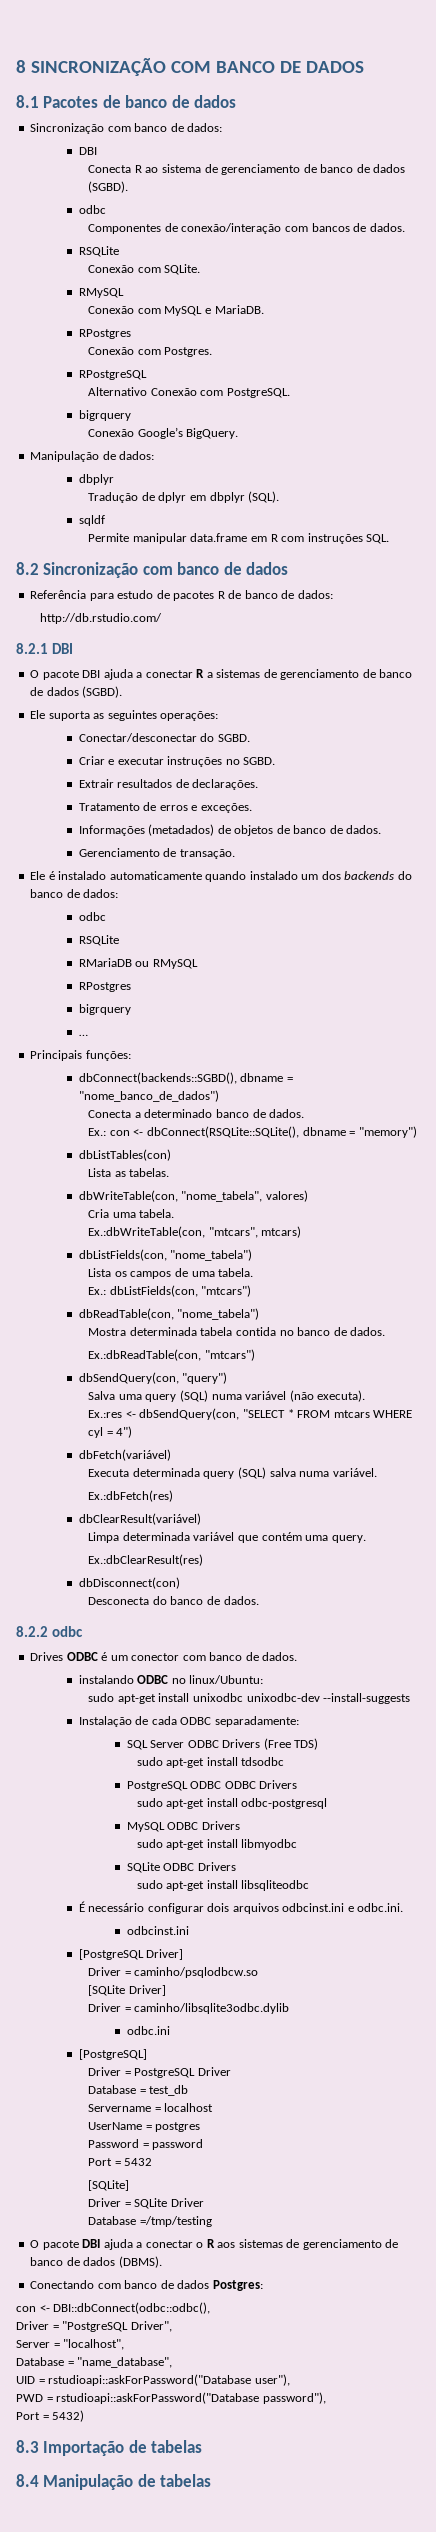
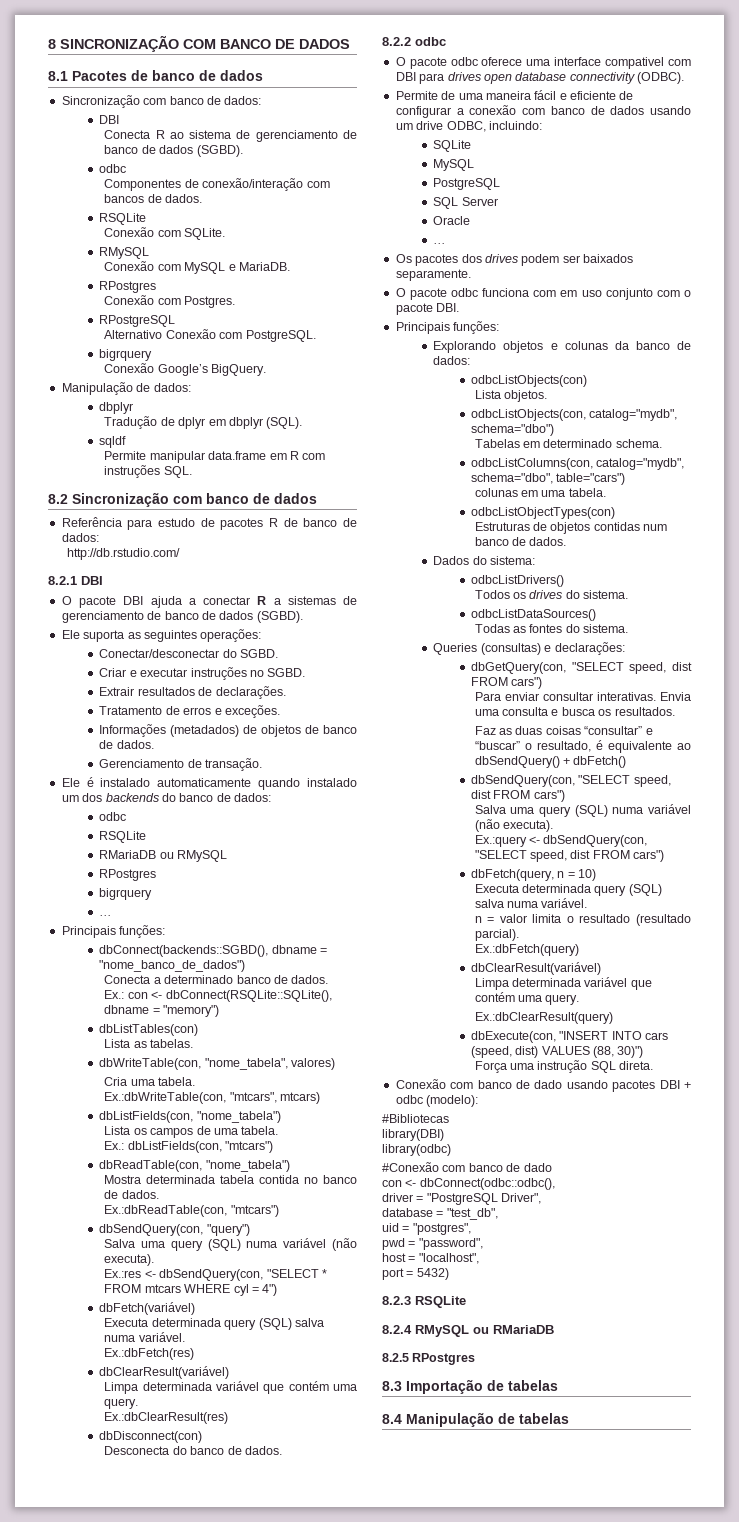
[30,1652,298,1661] [78,1675,264,1684] [88,1693,411,1704] [78,1716,299,1727] [126,1738,319,1750] [136,1757,285,1768] [126,1780,298,1791] [136,1798,328,1809] [126,1821,240,1832] [136,1839,298,1850] [126,1862,236,1873] [136,1880,310,1891] [78,1901,404,1914] [126,1926,189,1935] [78,1949,184,1960] [88,1967,259,1978] [88,1985,166,1996] [88,2003,290,2014] [126,2026,170,2035] [78,2049,147,2060] [88,2067,231,2078] [88,2085,189,2096] [88,2103,214,2112] [88,2122,201,2132] [88,2139,204,2150] [88,2158,153,2166] [88,2180,130,2191] [88,2198,204,2209] [88,2216,212,2227] [30,2239,399,2250] [30,2256,162,2268] [30,2280,263,2291] [16,2302,211,2314] [16,2321,49,2330] Drives ODBC é um conector com banco de dados. // instalando ODBC no linux/Ubuntu: // sudo apt-get install unixodbc unixodbc-dev --install-suggests // Instalação de cada ODBC separadamente: // SQL Server ODBC Drivers (Free TDS) // sudo apt-get install tdsodbc // PostgreSQL ODBC ODBC Drivers // sudo apt-get install odbc-postgresql // MySQL ODBC Drivers // sudo apt-get install libmyodbc // SQLite ODBC Drivers // sudo apt-get install libsqliteodbc // É necessário configurar dois arquivos odbcinst.ini e odbc.ini. // odbcinst.ini // [PostgreSQL Driver] // Driver = caminho/psqlodbcw.so // [SQLite Driver] // Driver = caminho/libsqlite3odbc.dylib // odbc.ini // [PostgreSQL] // Driver = PostgreSQL Driver // Database = test_db // Servername = localhost // UserName = postgres // Password = password // Port = 5432 // [SQLite] // Driver = SQLite Driver // Database =/tmp/testing // O pacote DBI ajuda a conectar o R aos sistemas de gerenciamento de banco de dados (DBMS). // Conectando com banco de dados Postgres: // con <- DBI::dbConnect(odbc::odbc(), // Driver -> [395,57,691,69] [395,72,684,84] [395,90,634,100] [395,105,691,118] [395,121,542,132] [433,140,472,152] [433,159,475,171] [433,178,501,190] [433,197,498,209] [433,216,471,225] [433,243,447,244] [395,254,633,266] [395,269,471,281] [395,288,691,300] [395,303,460,315] [395,321,500,334] [433,341,691,353] [433,356,471,365] [470,375,587,387] [474,390,548,402] [470,409,678,421] [470,424,554,436] [474,439,662,448] [470,458,685,470] [470,473,626,485] [474,488,606,497] [470,507,615,519] [474,522,668,534] [474,537,567,546] [433,556,536,565] [470,575,564,587] [474,590,629,599] [470,609,596,621] [474,624,629,633] [433,642,625,655] [470,662,692,674] [470,677,543,689] [474,692,691,701] [474,707,675,716] [474,726,653,735] [474,740,691,753] [474,756,627,768] [470,775,671,787] [470,790,565,802] [474,804,691,817] [474,819,554,832] [474,835,648,847] [474,850,665,862] [470,869,597,881] [474,884,662,896] [474,898,588,908] [474,914,691,926] [474,929,519,941] [474,944,579,956] [470,962,601,975] [474,977,652,990] [474,992,580,1005] [474,1012,613,1024] [470,1031,669,1043] [470,1046,644,1058] [474,1060,654,1073] [395,1079,691,1092] [395,1095,479,1107] [382,1114,449,1123] [382,1129,444,1141] [382,1144,451,1156] [382,1162,552,1172] [382,1178,555,1190] [382,1193,413,1202] O pacote odbc oferece uma interface compativel com DBI para drives open database connectivity (ODBC). // Permite de uma maneira fácil e eficiente de configurar a conexão com banco de dados usando um drive ODBC, incluindo: // SQLite // MySQL // PostgreSQL // SQL Server // Oracle // … // Os pacotes dos drives podem ser baixados separamente. // O pacote odbc funciona com em uso conjunto com o pacote DBI. // Principais funções: // Explorando objetos e colunas da banco de dados: // odbcListObjects(con) // Lista objetos. // odbcListObjects(con, catalog="mydb", schema="dbo") // Tabelas em determinado schema. // odbcListColumns(con, catalog="mydb", schema="dbo", table="cars") // colunas em uma tabela. // odbcListObjectTypes(con) // Estruturas de objetos contidas num banco de dados. // Dados do sistema: // odbcListDrivers() // Todos os drives do sistema. // odbcListDataSources() // Todas as fontes do sistema. // Queries (consultas) e declarações: // dbGetQuery(con, "SELECT speed, dist FROM cars") // Para enviar consultar interativas. Envia uma consulta e busca os resultados. // Faz as duas coisas “consultar” e “buscar” o resultado, é equivalente ao dbSendQuery() + dbFetch() // dbSendQuery(con, "SELECT speed, dist FROM cars") // Salva uma query (SQL) numa variável (não executa). // Ex.:query <- dbSendQuery(con, "SELECT speed, dist FROM cars") // dbFetch(query, n = 10) // Executa determinada query (SQL) salva numa variável. // n = valor limita o resultado (resultado parcial). // Ex.:dbFetch(query) // dbClearResult(variável) // Limpa determinada variável que contém uma query. // Ex.:dbClearResult(query) // dbExecute(con, "INSERT INTO cars (speed, dist) VALUES (88, 30)") // Força uma instrução SQL direta. // Conexão com banco de dado usando pacotes DBI + odbc (modelo): // #Bibliotecas // library(DBI) // library(odbc) // #Conexão com banco de dado // con <- dbConnect(odbc::odbc(), // driver
[16,2339,125,2350] [16,2357,173,2368] [16,2374,290,2386] [16,2392,326,2404] [16,2410,85,2422] Server = "localhost", // Database = "name_database", // UID = rstudioapi::askForPassword("Database user"), // PWD = rstudioapi::askForPassword("Database password"), // Port = 5432) -> [382,1208,498,1220] [382,1223,471,1235] [382,1238,483,1250] [382,1253,479,1264] [382,1268,449,1280] [382,1296,466,1308] [382,1325,554,1337] [382,1353,476,1365] database = "test_db", // uid = "postgres", // pwd = "password", // host = "localhost", // port = 5432) // 8.2.3 RSQLite // 8.2.4 RMySQL ou RMariaDB // 8.2.5 RPostgres

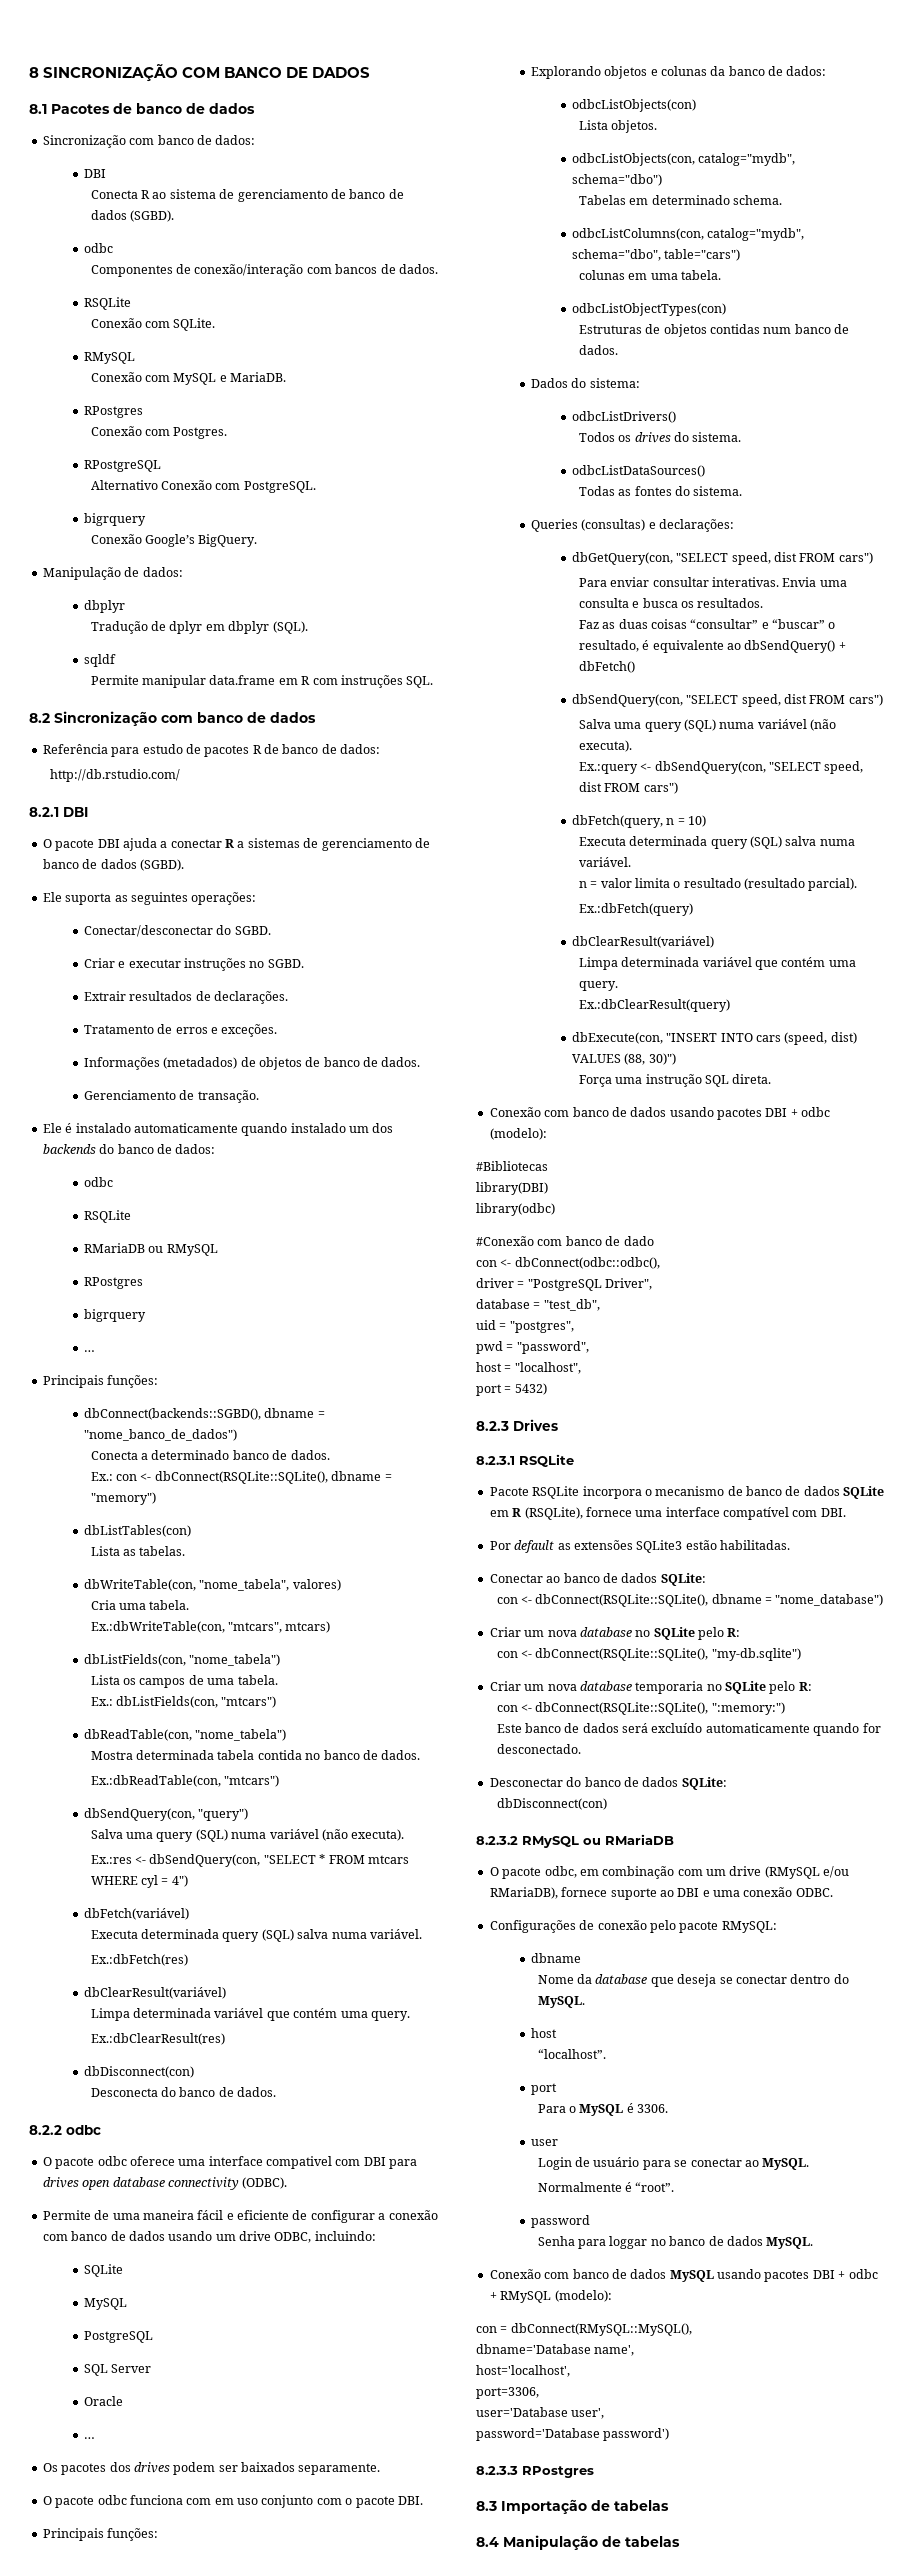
[534,1080,563,1089] dado -> [630,1107,667,1117] dados
[415,1296,466,1308] [382,1325,554,1337] [382,1353,409,1362] RSQLite // 8.2.4 RMySQL ou RMariaDB // 8.2.5 -> [513,1419,558,1431] [476,1454,574,1467] [489,1486,885,1499] [489,1507,846,1520] [489,1540,790,1553] [489,1573,706,1586] [496,1594,884,1607] [489,1627,741,1640] [496,1648,801,1661] [489,1681,812,1694] [496,1702,785,1715] [496,1723,881,1736] [496,1744,581,1754] [489,1777,727,1790] [496,1798,607,1810] [476,1834,674,1848] [489,1866,850,1879] [489,1887,833,1900] [489,1920,777,1933] [530,1953,581,1963] [537,1974,849,1987] [537,1996,585,2008] [530,2028,557,2038] [537,2049,606,2059] [530,2083,557,2095] [537,2103,669,2116] [530,2139,558,2146] [537,2157,810,2170] [537,2182,675,2192] [530,2215,590,2228] [537,2236,814,2249] [489,2269,878,2282] [489,2290,612,2303] [476,2323,692,2336] [476,2344,635,2356] [476,2365,570,2377] [476,2387,539,2399] [476,2407,605,2419] [476,2428,670,2441] [476,2466,518,2475] Drives // 8.2.3.1 RSQLite // Pacote RSQLite incorpora o mecanismo de banco de dados SQLite em R (RSQLite), fornece uma interface compatível com DBI. // Por default as extensões SQLite3 estão habilitadas. // Conectar ao banco de dados SQLite: // con <- dbConnect(RSQLite::SQLite(), dbname = "nome_database") // Criar um nova database no SQLite pelo R: // con <- dbConnect(RSQLite::SQLite(), "my-db.sqlite") // Criar um nova database temporaria no SQLite pelo R: // con <- dbConnect(RSQLite::SQLite(), ":memory:") // Este banco de dados será excluído automaticamente quando for desconectado. // Desconectar do banco de dados SQLite: // dbDisconnect(con) // 8.2.3.2 RMySQL ou RMariaDB // O pacote odbc, em combinação com um drive (RMySQL e/ou RMariaDB), fornece suporte ao DBI e uma conexão ODBC. // Configurações de conexão pelo pacote RMySQL: // dbname // Nome da database que deseja se conectar dentro do MySQL. // host // “localhost”. // port // Para o MySQL é 3306. // user // Login de usuário para se conectar ao MySQL. // Normalmente é “root”. // password // Senha para loggar no banco de dados MySQL. // Conexão com banco de dados MySQL usando pacotes DBI + odbc + RMySQL (modelo): // con = dbConnect(RMySQL::MySQL(), // dbname='Database name', // host='localhost', // port=3306, // user='Database user', // password='Database password') // 8.2.3.3

